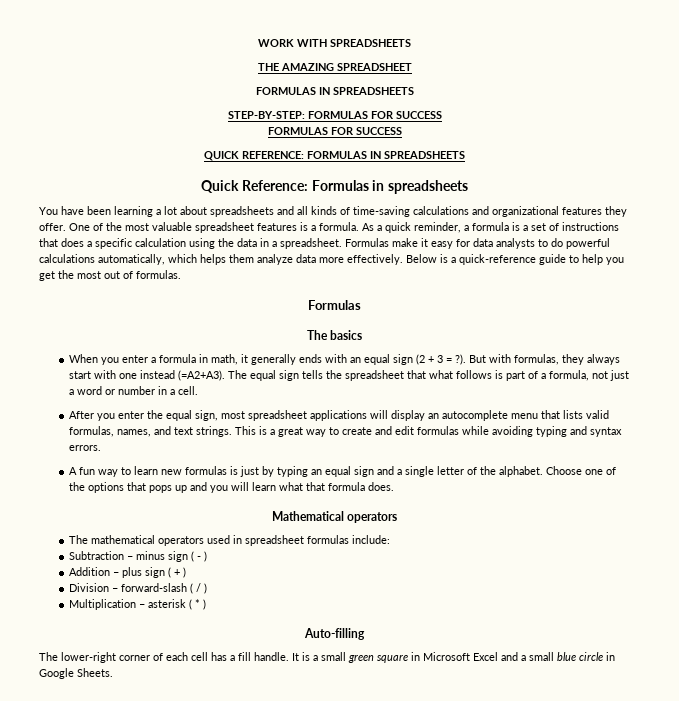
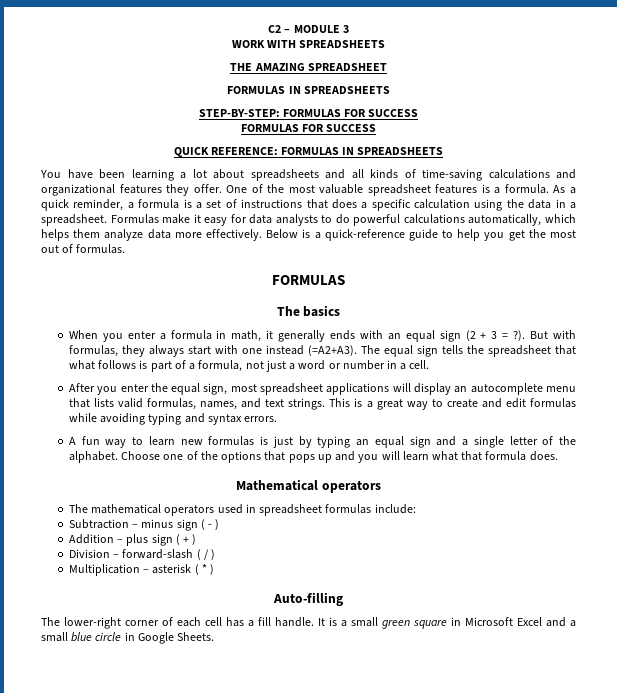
(258, 43) none -> [268,25,349,33] C2 – MODULE 3 //
[200,180,469,194] // Quick Reference: Formulas in spreadsheets -> (444, 151) none
[308,300,361,310] Formulas -> [272,275,345,285] FORMULAS

